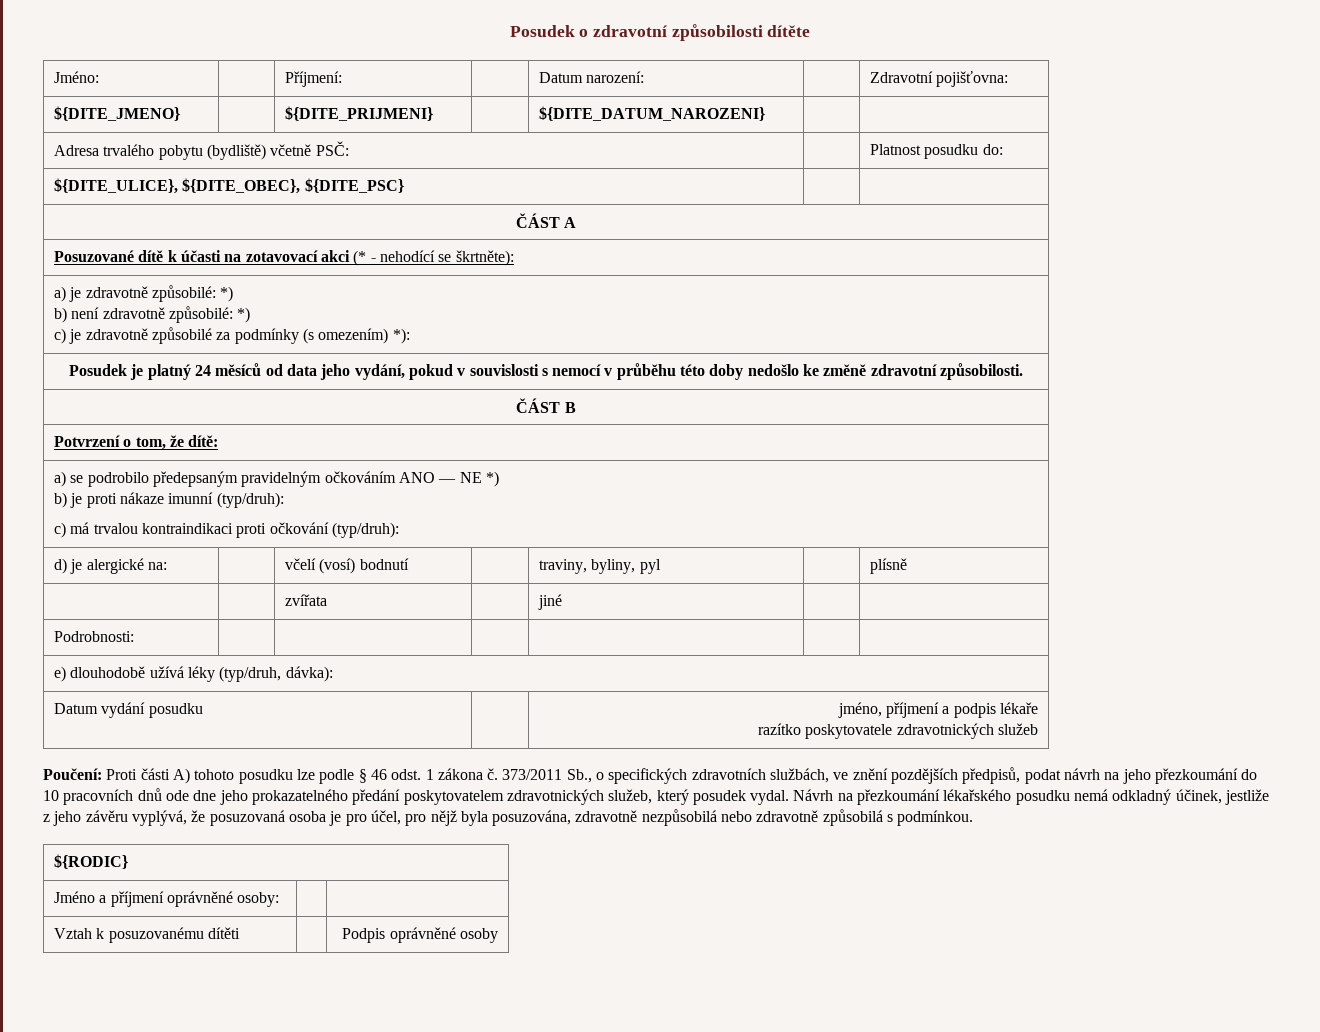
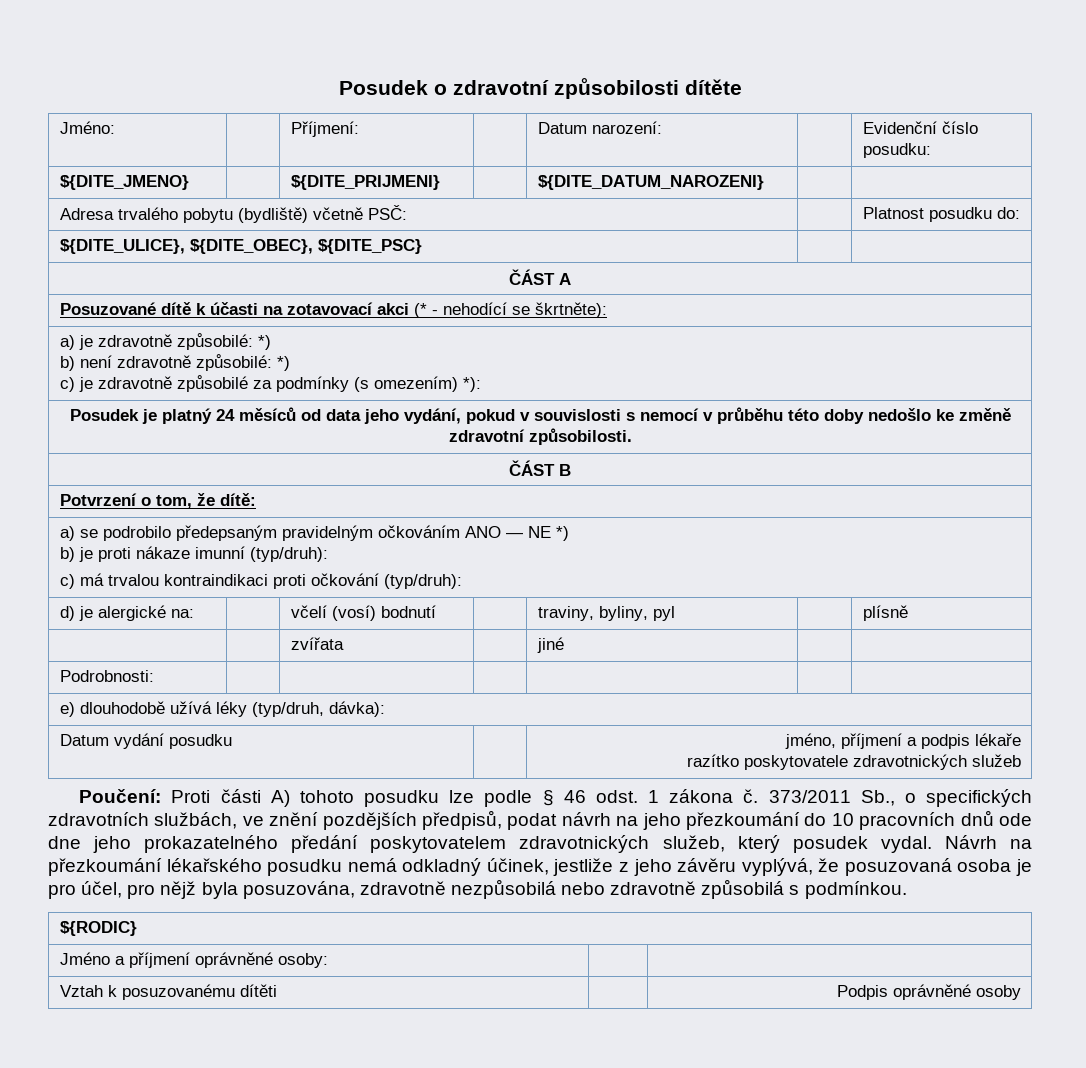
[870,71,1009,87] Zdravotní pojišťovna: -> [862,121,978,134] [862,143,931,158] Evidenční číslo posudku:

